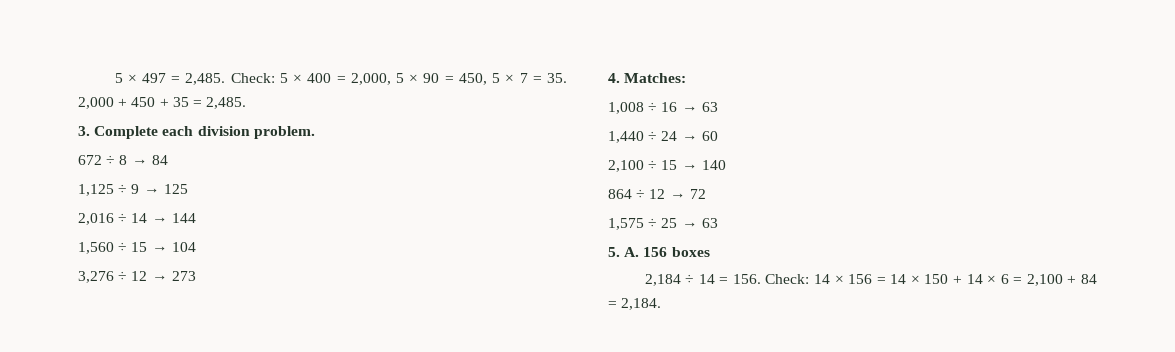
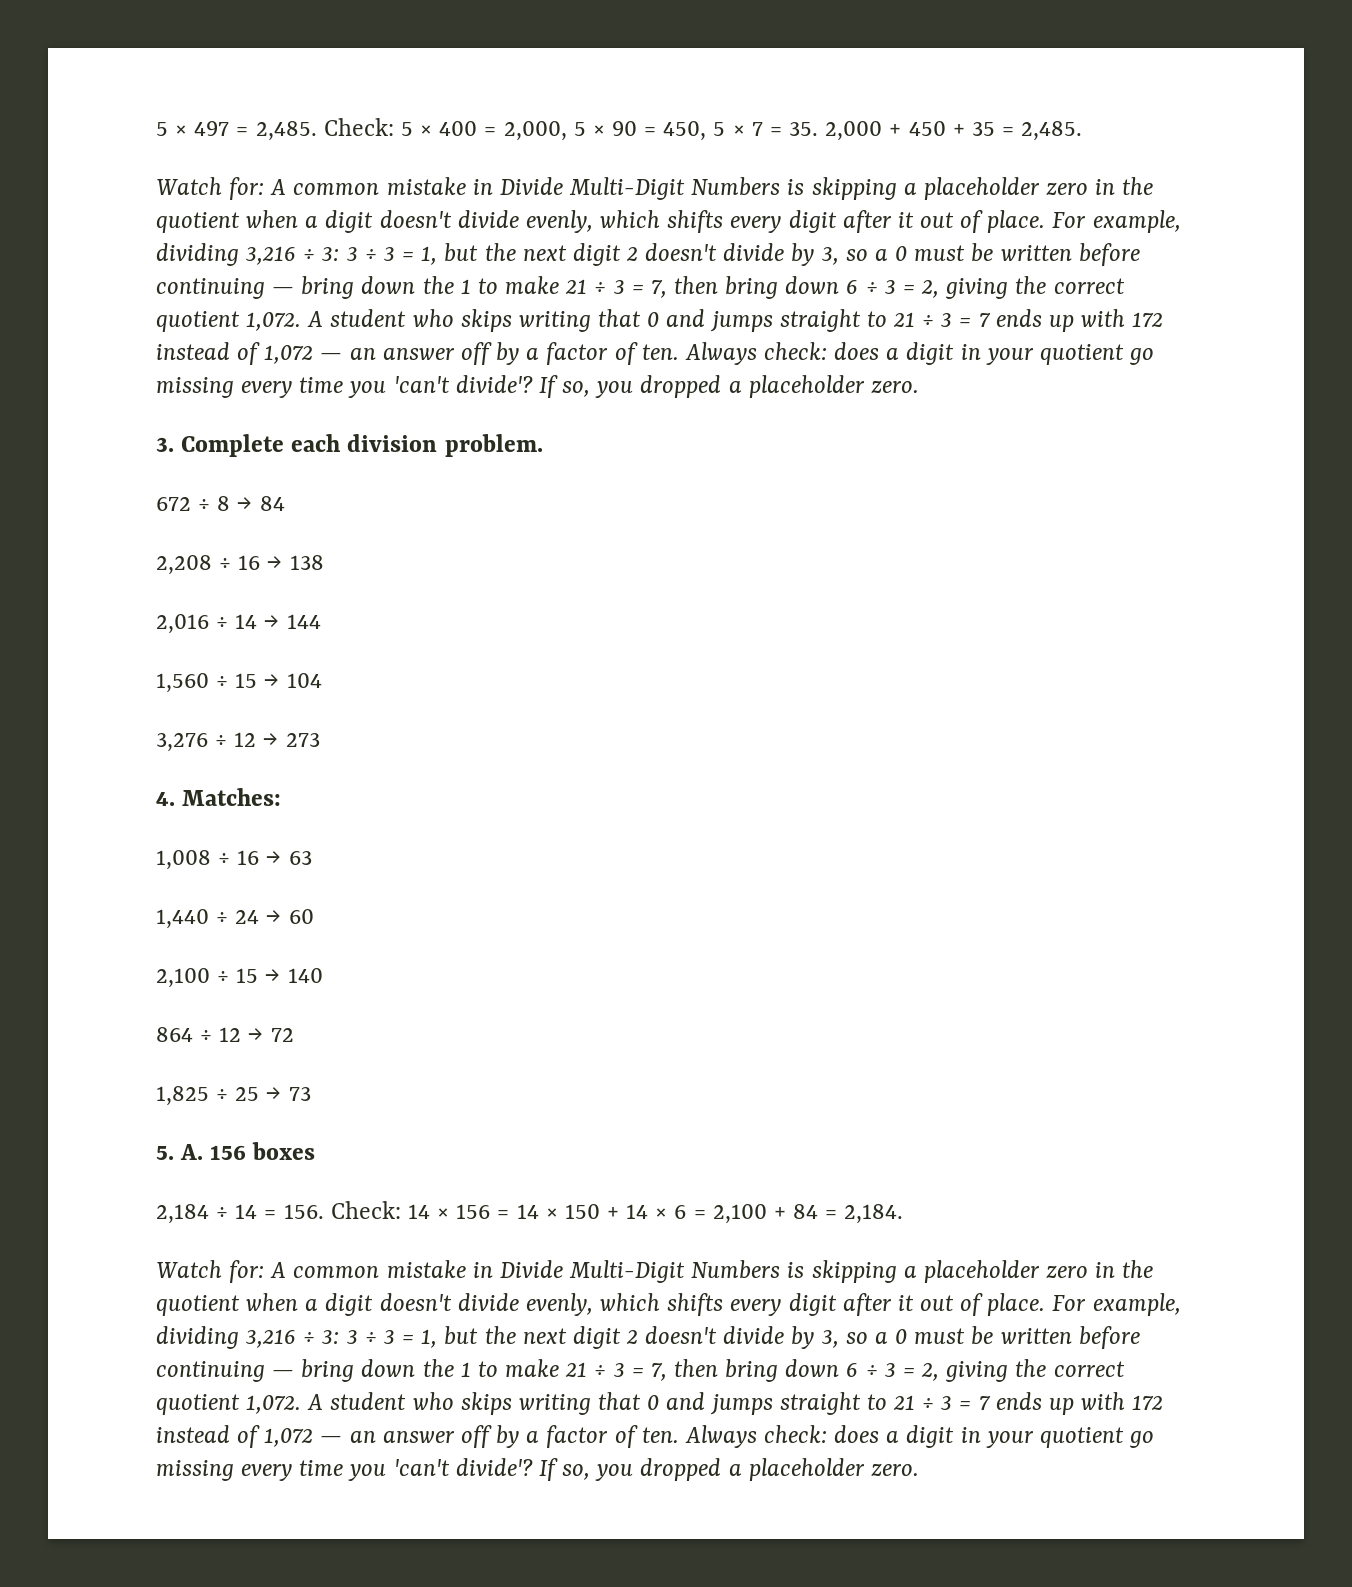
(247, 103) none -> [156,177,1154,200] [156,210,1181,233] [156,243,1140,266] [156,276,1125,299] [156,309,1164,332] [156,342,1155,365] [156,375,919,398] // Watch for: A common mistake in Divide Multi-Digit Numbers is skipping a placeholder zero in the quotient when a digit doesn't divide evenly, which shifts every digit after it out of place. For example, dividing 3,216 ÷ 3: 3 ÷ 3 = 1, but the next digit 2 doesn't divide by 3, so a 0 must be written before continuing — bring down the 1 to make 21 ÷ 3 = 7, then bring down 6 ÷ 3 = 2, giving the correct quotient 1,072. A student who skips writing that 0 and jumps straight to 21 ÷ 3 = 7 ends up with 172 instead of 1,072 — an answer off by a factor of ten. Always check: does a digit in your quotient go missing every time you 'can't divide'? If so, you dropped a placeholder zero.
[78,184,188,196] 1,125 ÷ 9 → 125 -> [156,555,324,575] 2,208 ÷ 16 → 138
[608,218,644,230] 1,575 -> [156,1086,209,1106] 1,825
[701,218,718,228] 63 -> [288,1087,311,1101] 73
(662, 304) none -> [156,1260,1154,1283] [156,1293,1181,1316] [156,1326,1140,1349] [156,1359,1125,1382] [156,1392,1164,1415] [156,1425,1155,1448] [156,1458,919,1481] // Watch for: A common mistake in Divide Multi-Digit Numbers is skipping a placeholder zero in the quotient when a digit doesn't divide evenly, which shifts every digit after it out of place. For example, dividing 3,216 ÷ 3: 3 ÷ 3 = 1, but the next digit 2 doesn't divide by 3, so a 0 must be written before continuing — bring down the 1 to make 21 ÷ 3 = 7, then bring down 6 ÷ 3 = 2, giving the correct quotient 1,072. A student who skips writing that 0 and jumps straight to 21 ÷ 3 = 7 ends up with 172 instead of 1,072 — an answer off by a factor of ten. Always check: does a digit in your quotient go missing every time you 'can't divide'? If so, you dropped a placeholder zero.

